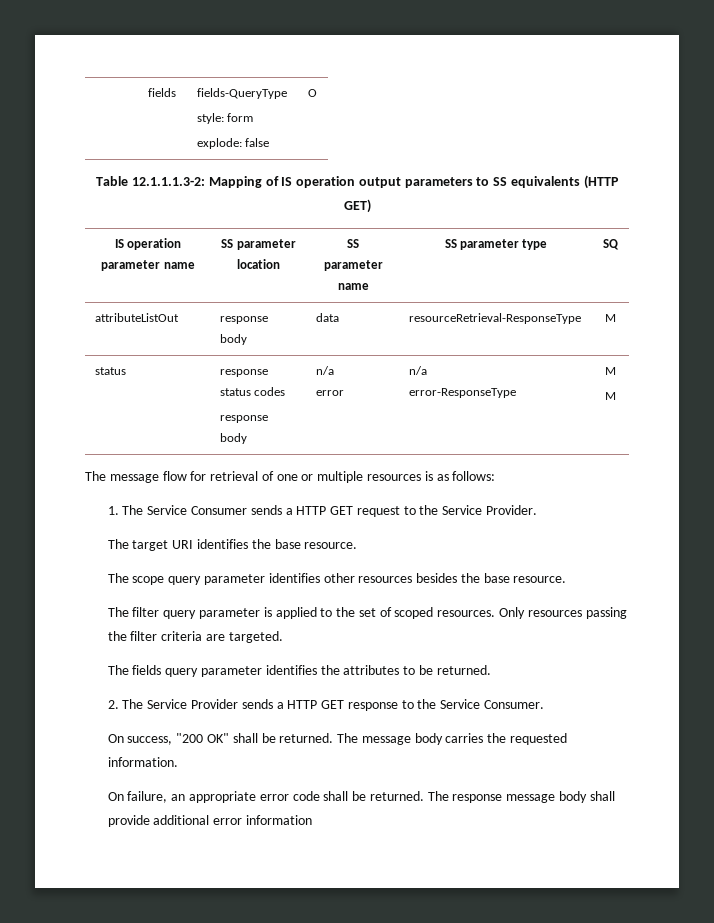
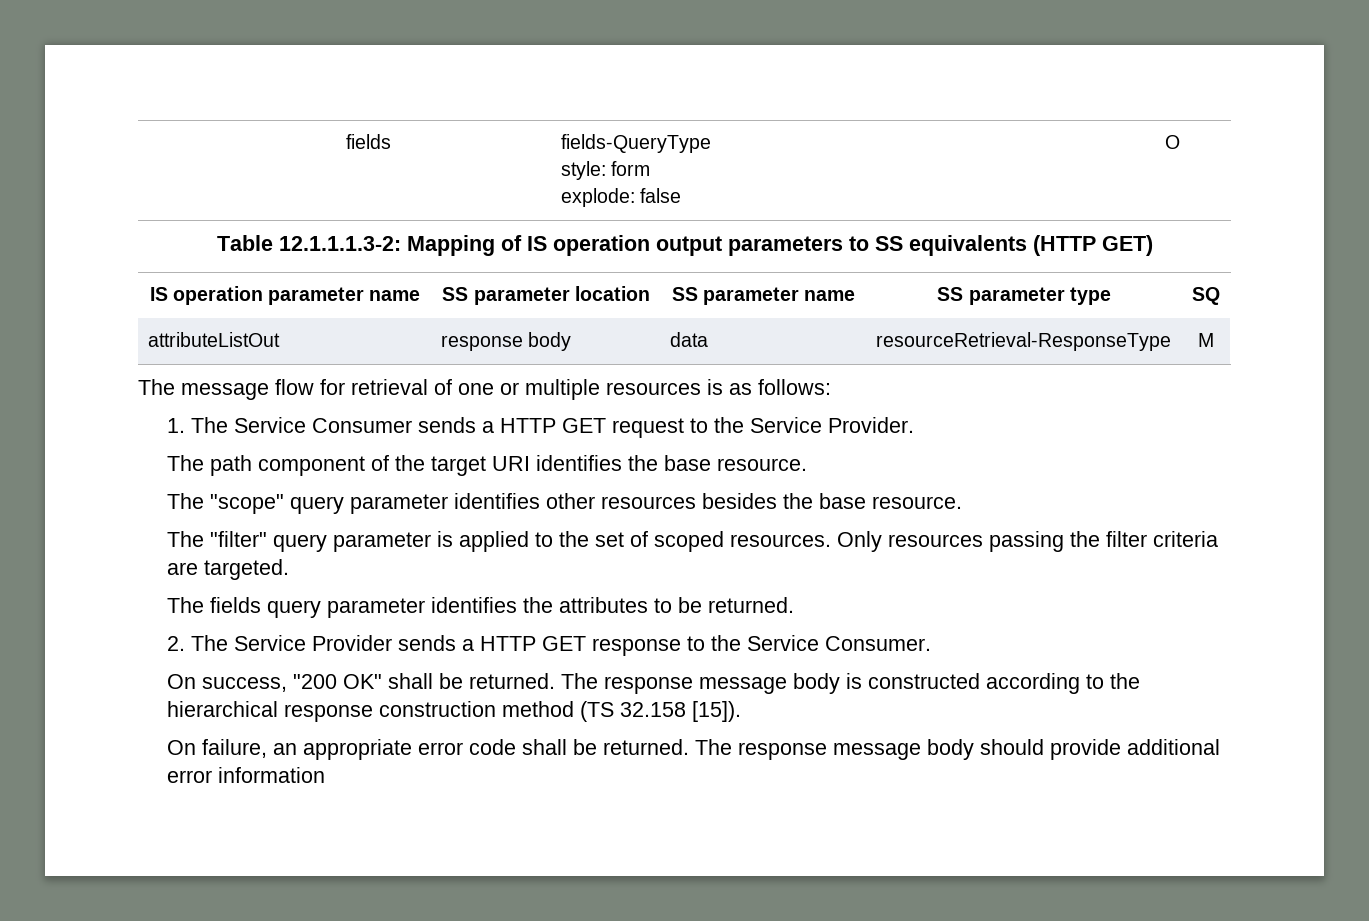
[94,367,126,375] [219,369,268,377] [219,387,286,396] [219,415,268,423] [219,433,247,444] [315,366,334,375] [315,390,344,396] [408,366,427,375] [408,388,516,398] [605,367,616,375] [605,392,616,400] // status | response status codes // response body | n/a // error | n/a // error-ResponseType | M // M -> (1214, 340) none
(129, 544) none -> [209,455,425,476] path component of the
[132,576,165,585] scope -> [209,494,284,514] "scope"
[132,607,160,617] filter -> [209,531,267,547] "filter"
[361,733,568,745] [107,757,178,767] message body carries the requested information. -> [603,673,1140,694] [166,701,741,722] response message body is constructed according to the hierarchical response construction method (TS 32.158 [15]).
[589,791,615,801] shall -> [979,739,1044,755] should

